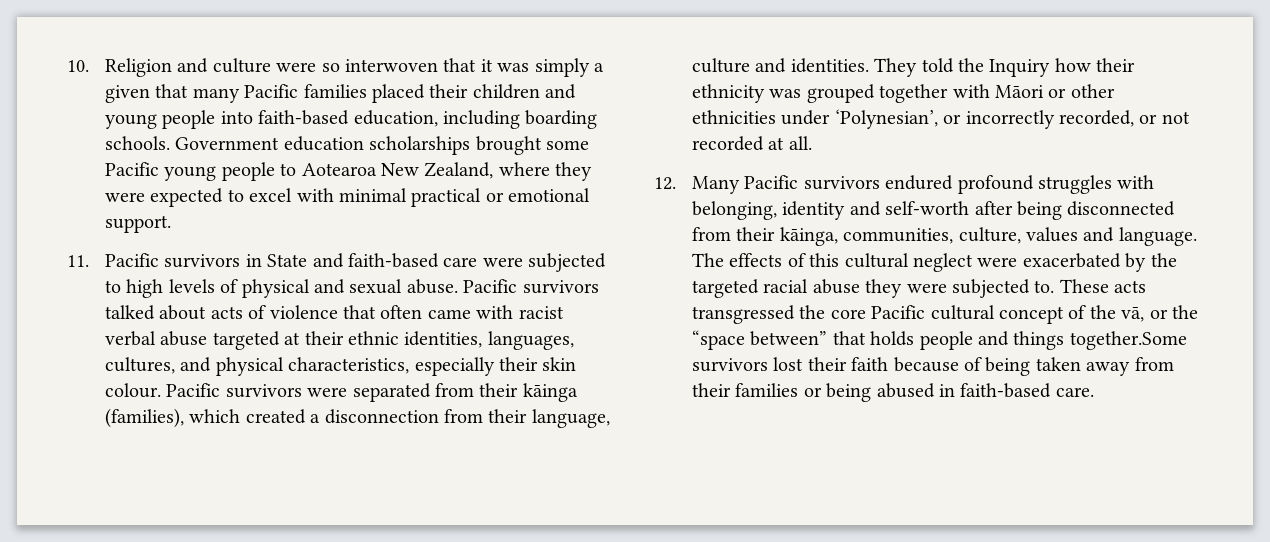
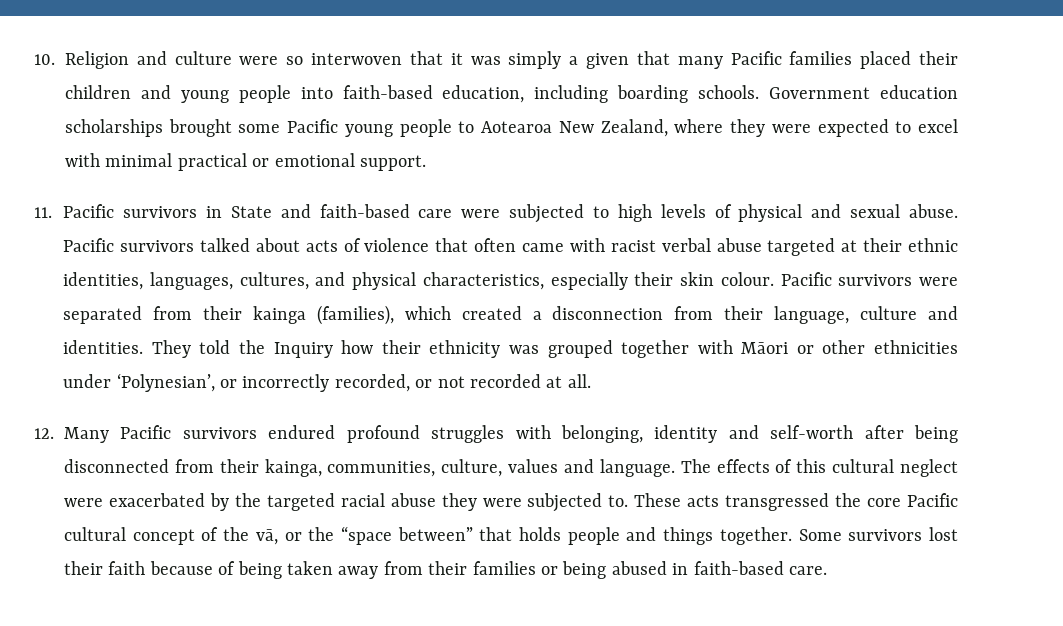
[522,383,578,402] kāinga -> [252,306,306,324] kainga
[779,227,838,246] kāinga, -> [264,459,322,477] kainga,
[1069,331,1187,350] together.Some -> [719,527,842,545] together. Some

